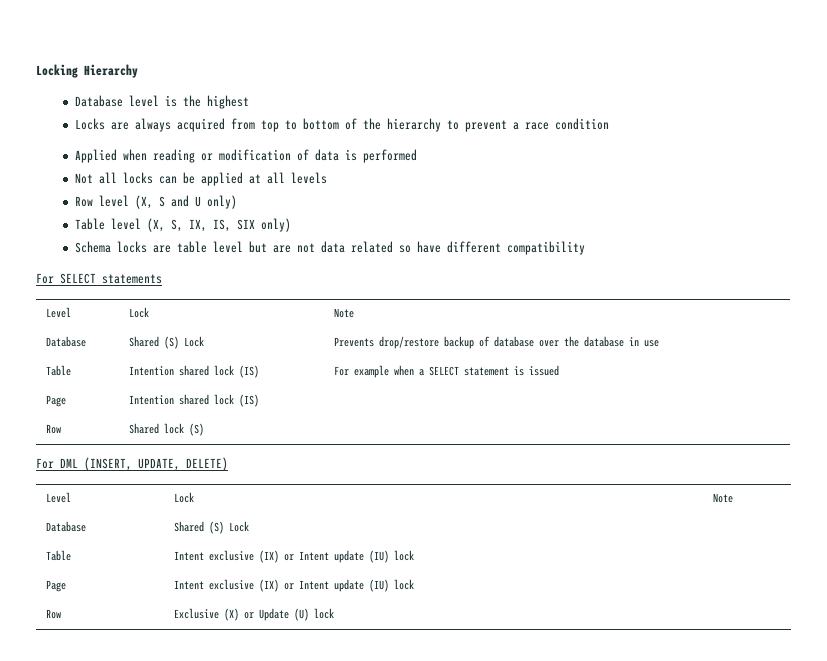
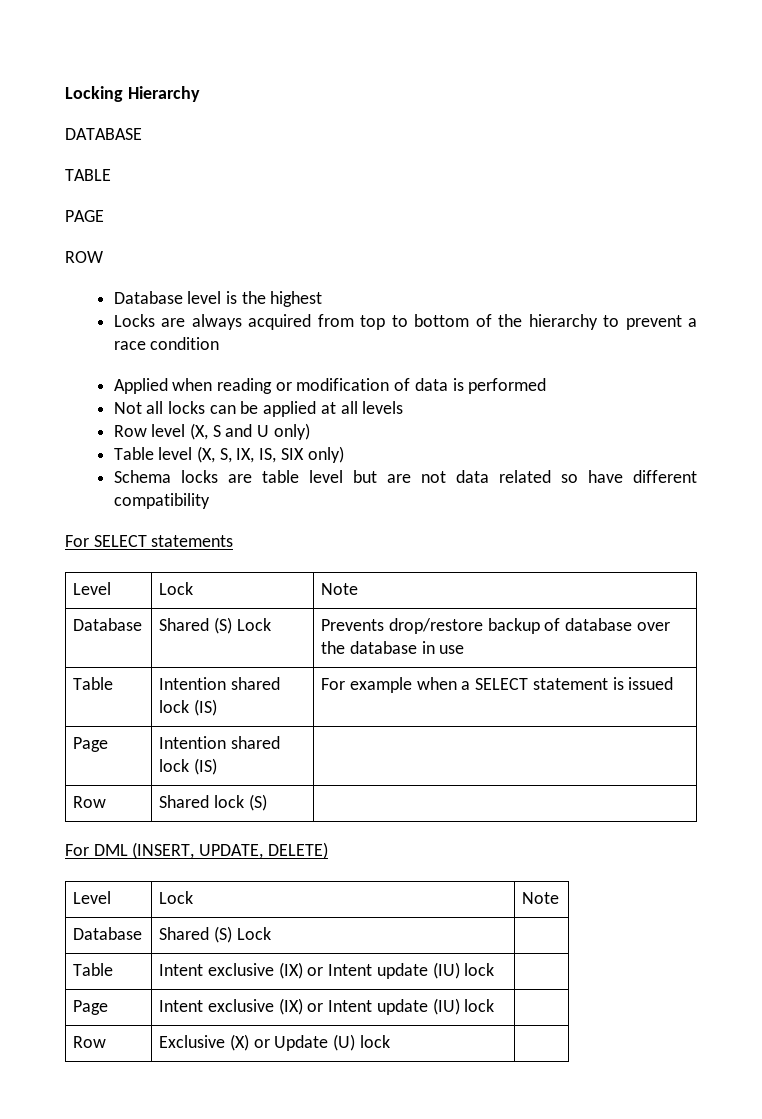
(138, 71) none -> [65,128,142,140] [65,169,111,181] [65,210,104,222] [65,251,103,263] // DATABASE // TABLE // PAGE // ROW

